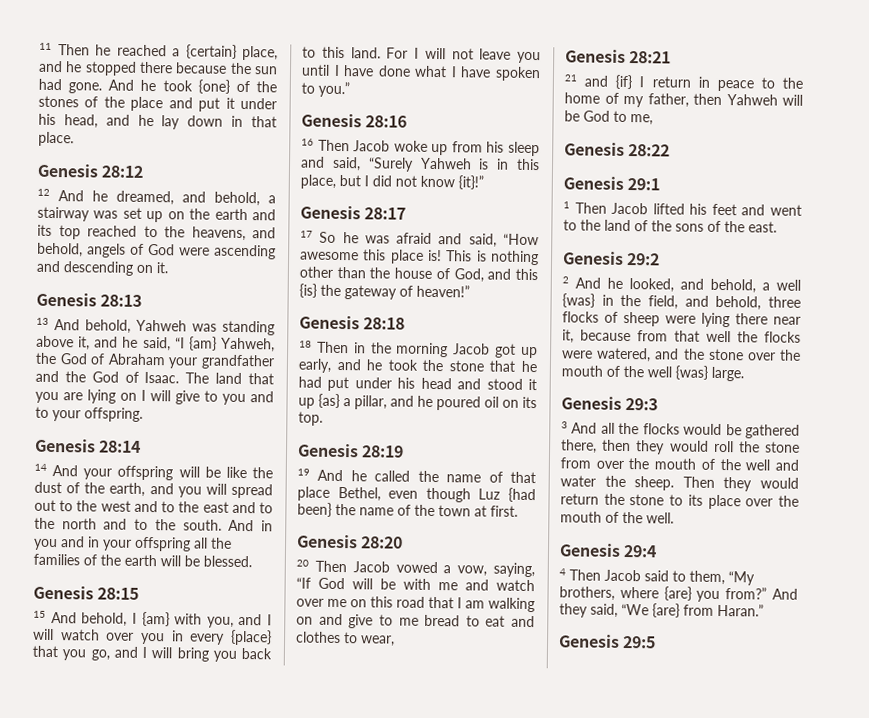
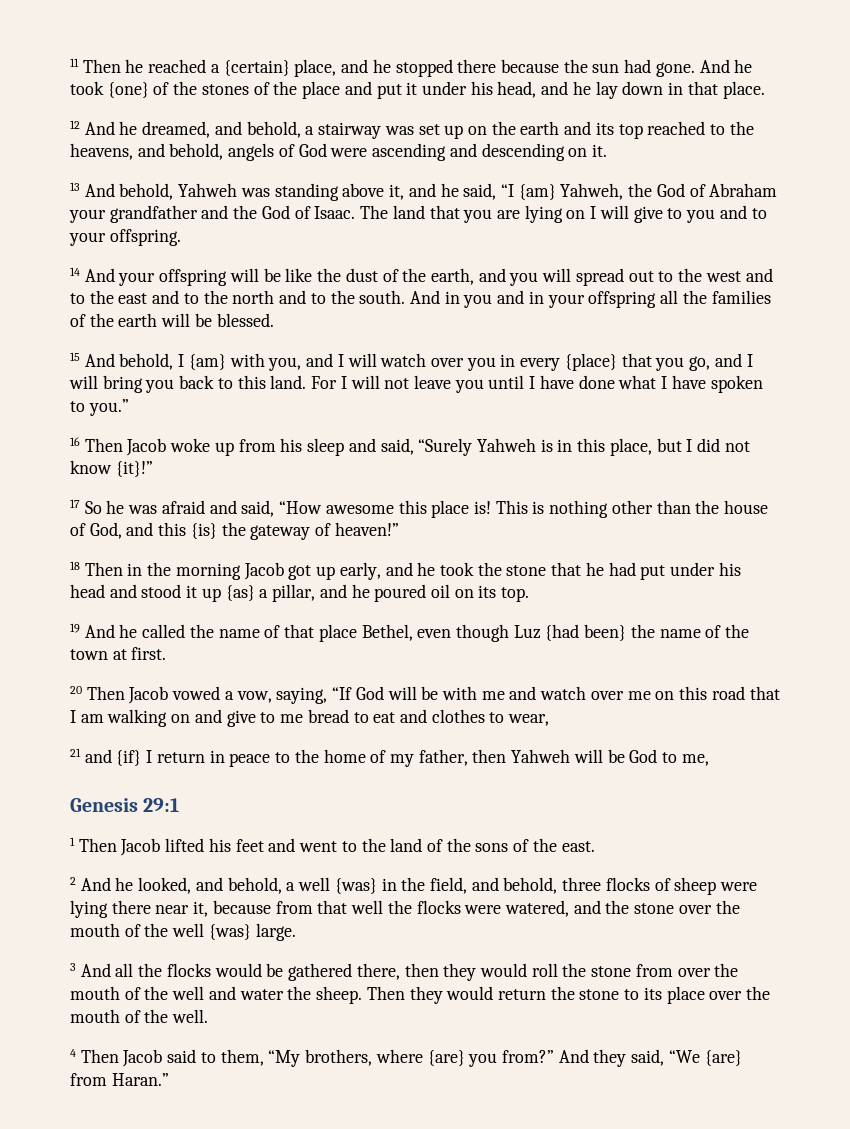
[37,163,145,178] // Genesis 28:12 -> (765, 90) none
[36,292,143,307] // Genesis 28:13 -> (607, 150) none
[35,438,142,453] // Genesis 28:14 -> (181, 237) none
[33,585,140,600] // Genesis 28:15 -> (274, 320) none
[301,113,408,128] // Genesis 28:16 -> (129, 407) none
[300,205,407,220] // Genesis 28:17 -> (153, 469) none
[299,315,406,330] // Genesis 28:18 -> (399, 529) none
[297,443,405,458] // Genesis 28:19 -> (530, 594) none
[297,534,404,549] // Genesis 28:20 -> (167, 653) none
[565,49,672,64] // Genesis 28:21 -> (550, 720) none
[564,142,671,157] // Genesis 28:22 -> (709, 760) none
[562,251,661,266] // Genesis 29:2 -> (595, 846) none
[561,396,659,411] // Genesis 29:3 -> (296, 932) none
[559,543,658,558] // Genesis 29:4 -> (209, 1016) none
[558,634,657,649] // Genesis 29:5 -> (169, 1079) none

